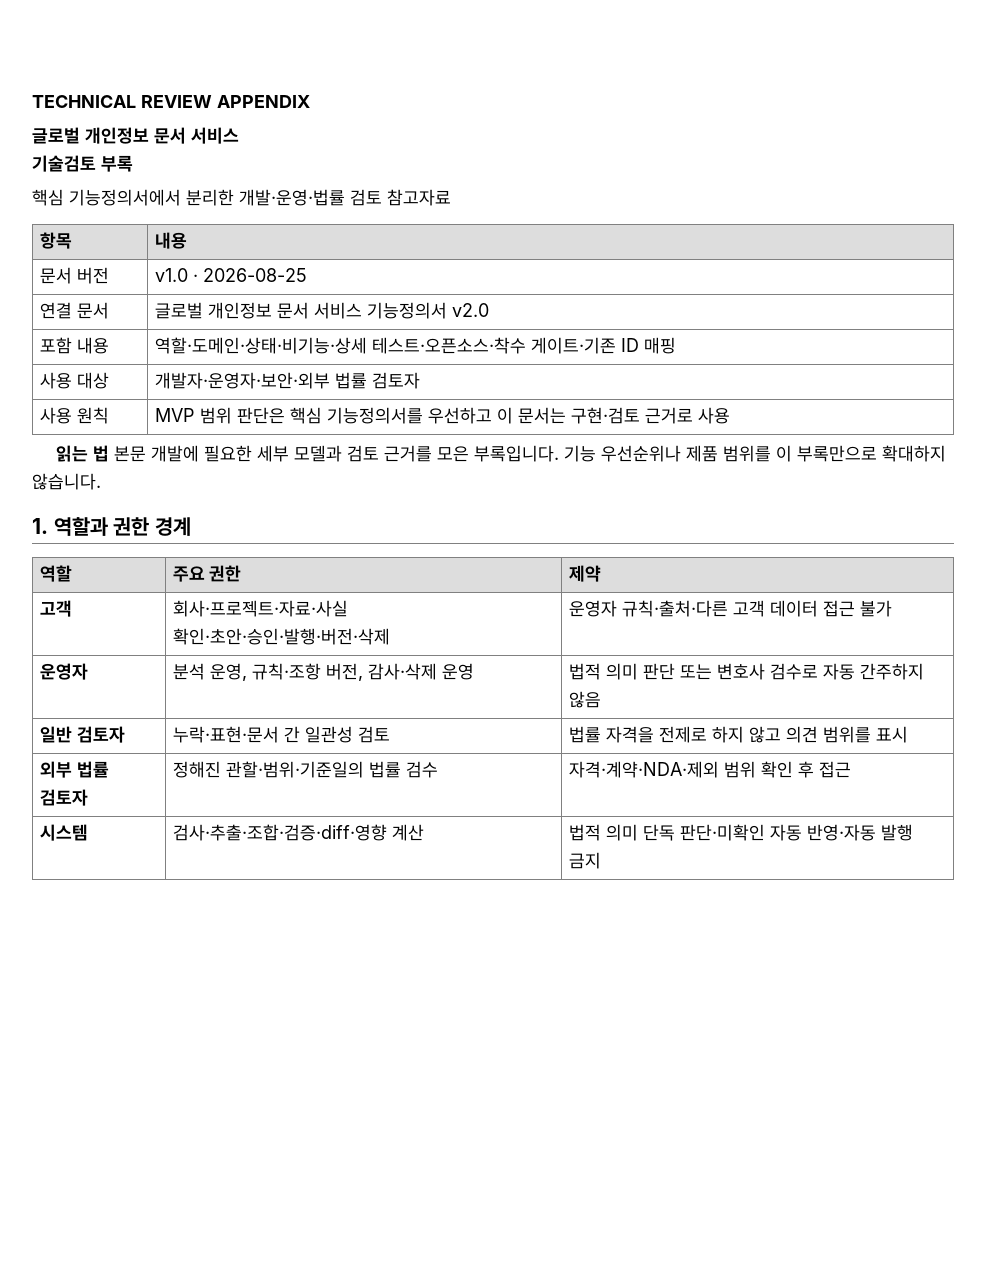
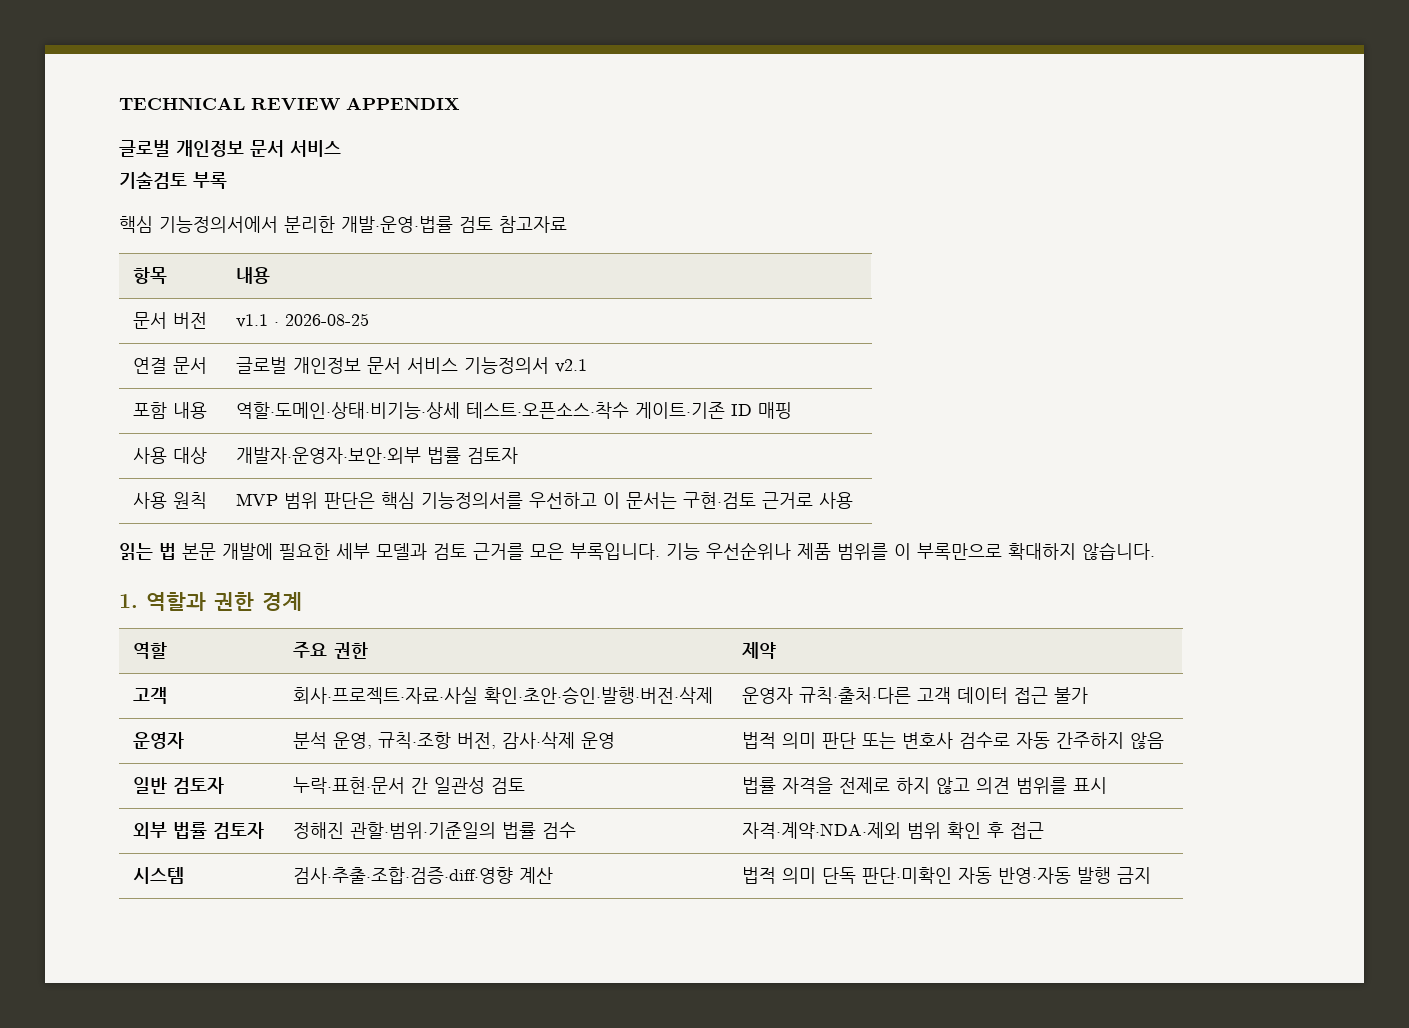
[154,268,188,282] v1.0 -> [235,314,268,328] v1.1
[451,303,489,317] v2.0 -> [554,359,587,373] v2.1

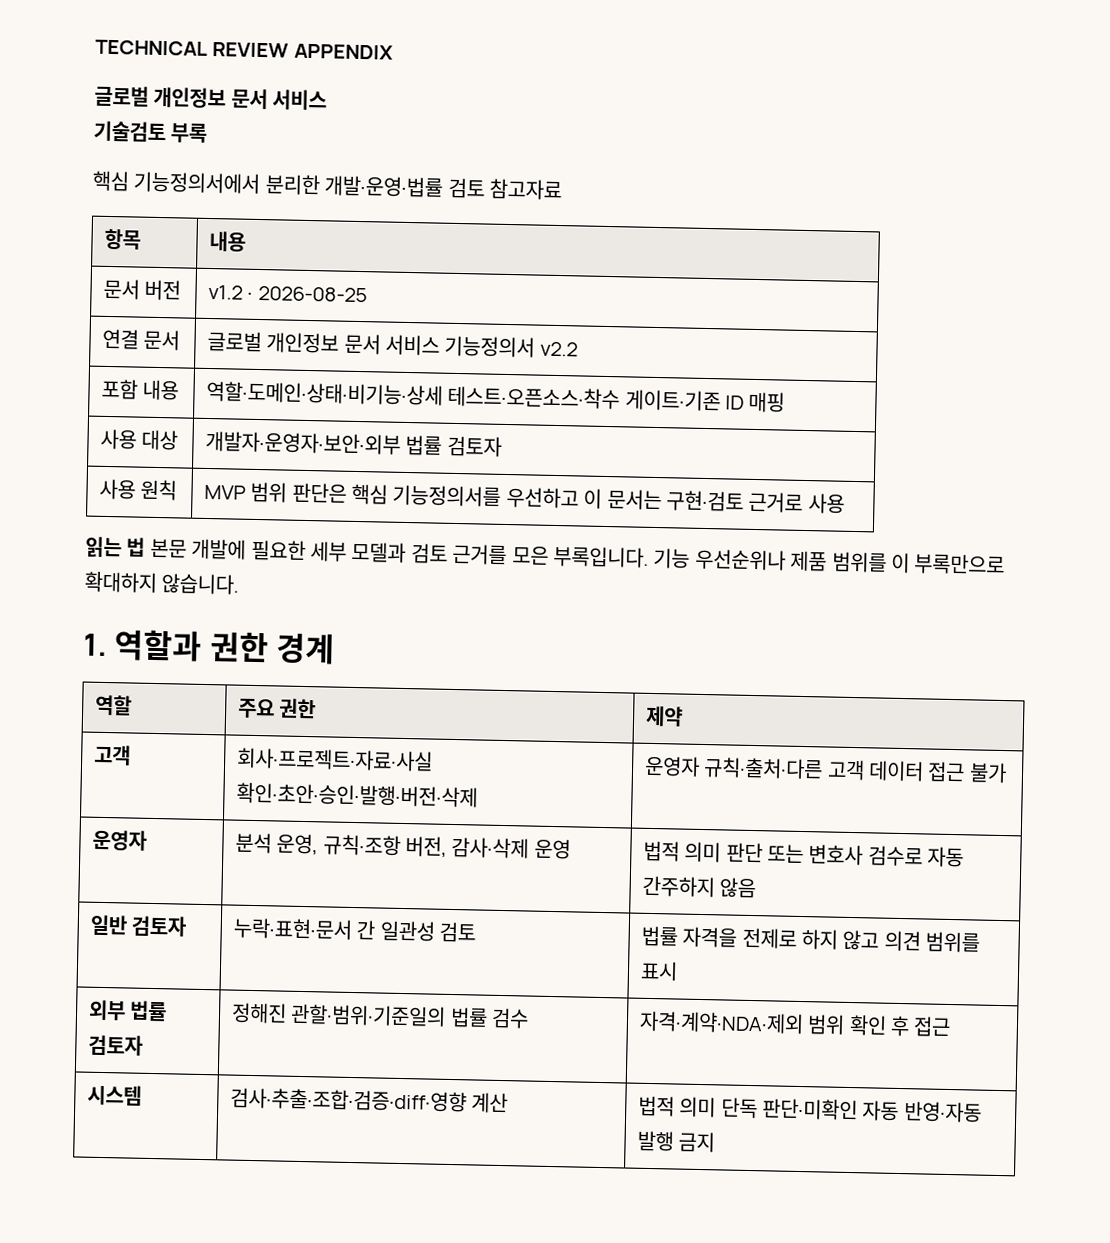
[235,314,268,328] v1.1 -> [207,284,243,300] v1.2
[554,359,587,373] v2.1 -> [539,341,578,357] v2.2

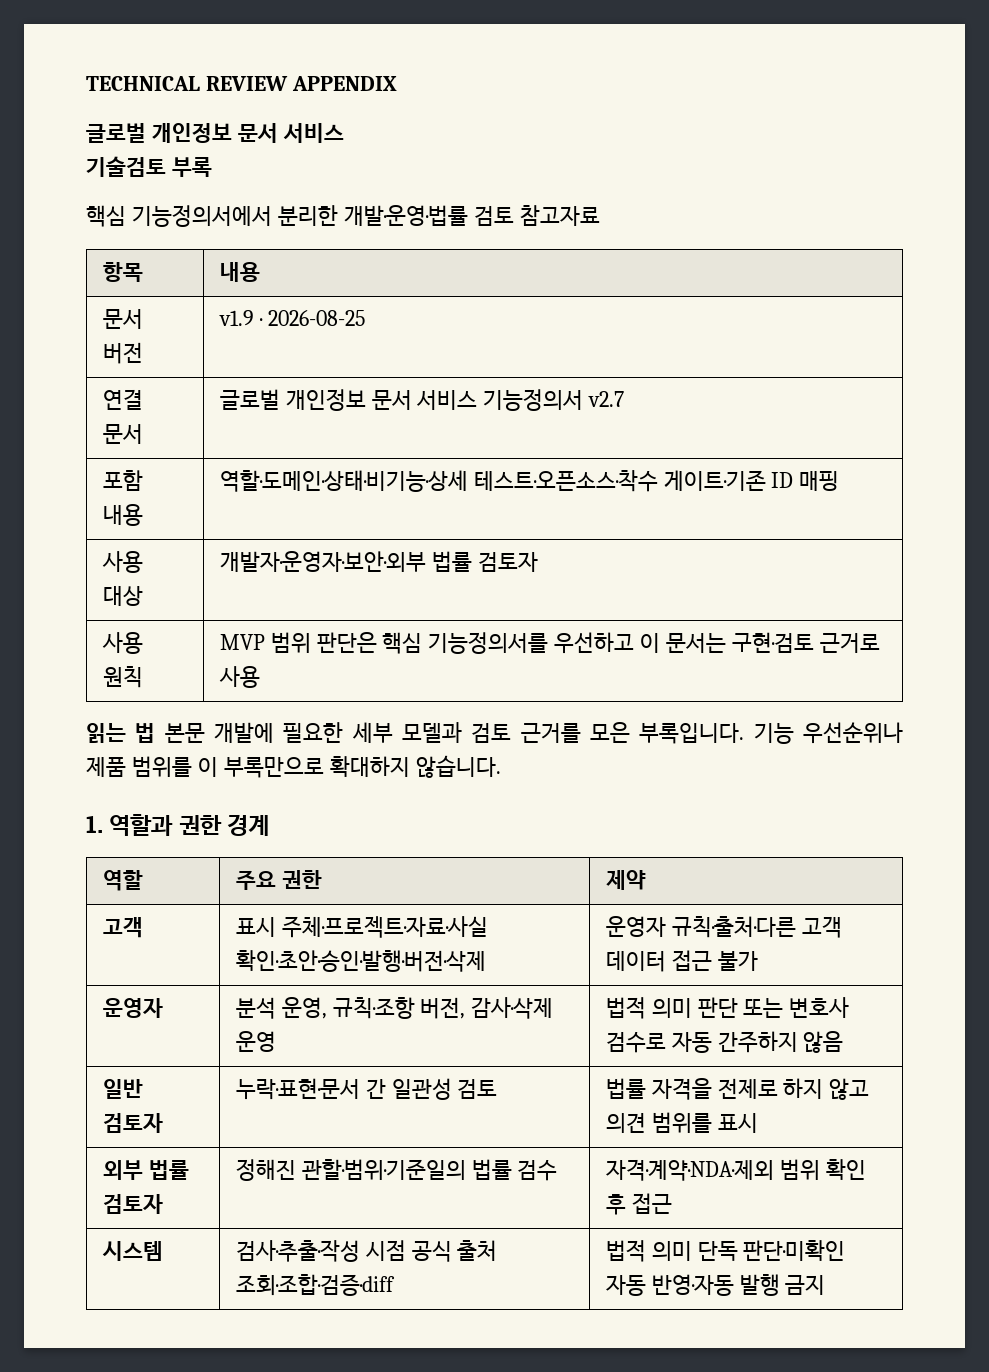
[207,284,243,300] v1.2 -> [218,310,254,326] v1.9
[539,341,578,357] v2.2 -> [588,391,625,407] v2.7
[236,747,433,772] 회사·프로젝트·자료·사실 -> [235,916,488,938] 표시 주체·프로젝트·자료·사실
[229,1087,509,1114] 검사·추출·조합·검증·diff·영향 계산 -> [235,1240,498,1262] [235,1274,395,1296] 검사·추출·작성 시점 공식 출처 조회·조합·검증·diff

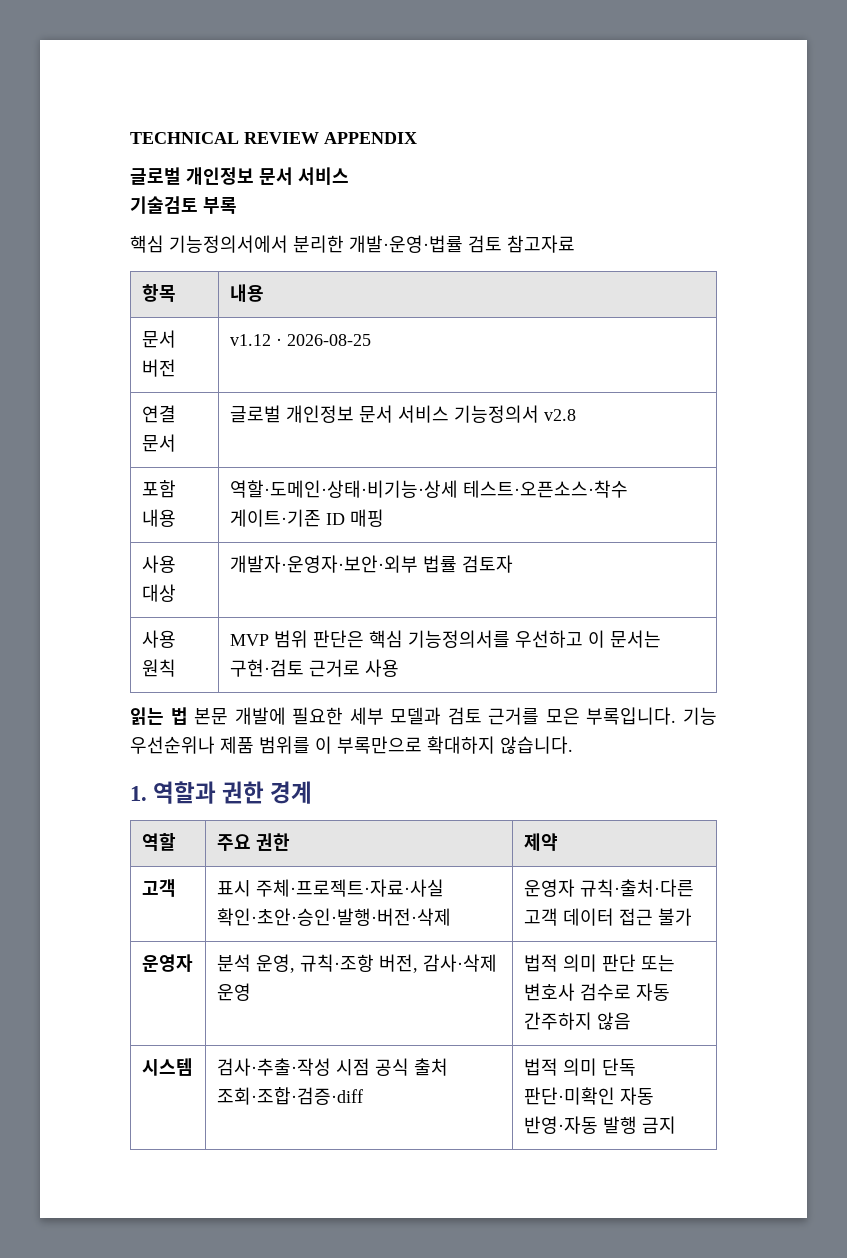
[218,310,254,326] v1.9 -> [229,334,271,346] v1.12
[588,391,625,407] v2.7 -> [543,409,576,421] v2.8
[102,1079,143,1099] [102,1113,163,1133] [235,1078,498,1100] [605,1078,870,1100] [605,1112,758,1133] [102,1160,189,1180] [102,1194,163,1214] [235,1159,558,1181] [605,1159,866,1181] [605,1193,672,1215] // 일반 검토자 | 누락·표현·문서 간 일관성 검토 | 법률 자격을 전제로 하지 않고 의견 범위를 표시 // 외부 법률 검토자 | 정해진 관할·범위·기준일의 법률 검수 | 자격·계약·NDA·제외 범위 확인 후 접근 -> (631, 1021) none

